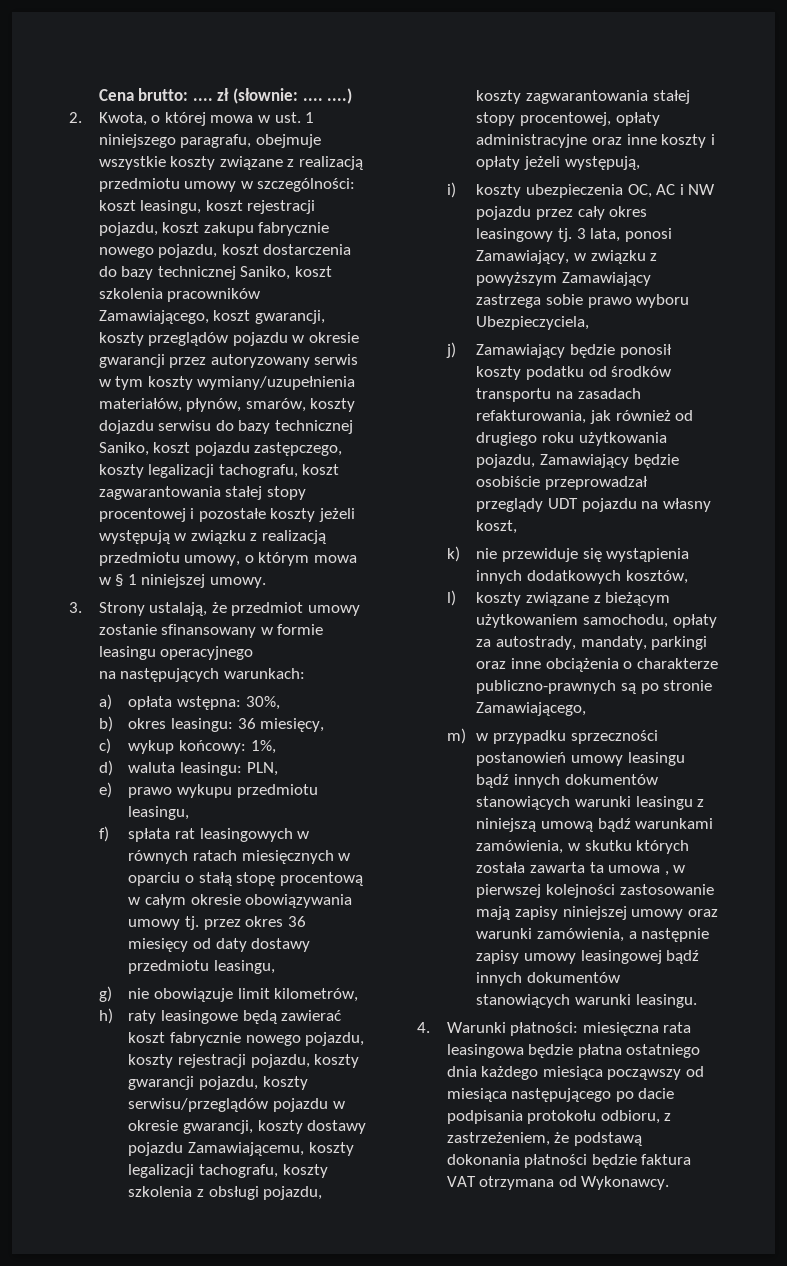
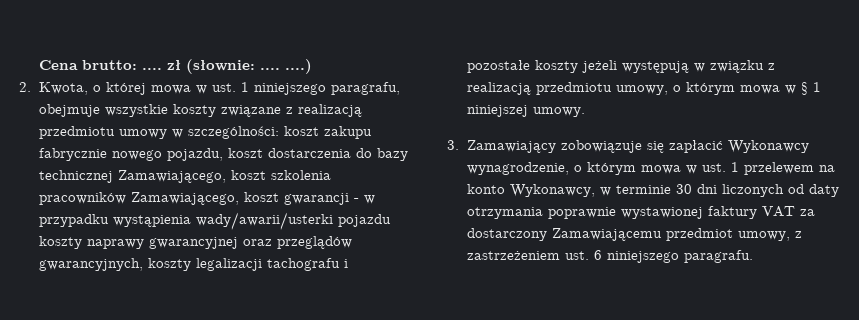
[140,200,316,214] [98,222,200,236] leasingu, koszt rejestracji pojazdu, koszt -> (319, 131) none
[240,266,291,280] Saniko, -> [117,170,226,183] Zamawiającego,
[254,310,325,324] [98,332,360,346] [98,354,359,368] [98,376,356,390] [98,398,356,412] [98,420,354,434] [98,442,343,456] [98,464,340,478] [98,486,306,500] [98,508,186,522] gwarancji, koszty przeglądów pojazdu w okresie gwarancji przez autoryzowany serwis w tym koszty wymiany/uzupełnienia materiałów, płynów, smarów, koszty dojazdu serwisu do bazy technicznej Saniko, koszt pojazdu zastępczego, koszty legalizacji tachografu, koszt zagwarantowania stałej stopy procentowej -> [283,193,375,205] [38,212,391,230] [38,236,352,249] [38,258,340,271] gwarancji - w przypadku wystąpienia wady/awarii/usterki pojazdu koszty naprawy gwarancyjnej oraz przeglądów gwarancyjnych, koszty legalizacji tachografu
[98,602,361,616] [98,624,324,638] [98,646,254,660] [98,668,305,682] [98,694,280,710] [98,716,325,732] [98,738,276,754] [98,760,278,776] [98,782,318,798] [128,806,190,820] [98,826,310,842] [128,850,351,864] [128,872,363,886] [128,894,353,908] [128,916,306,930] [128,938,311,952] [128,960,275,974] [98,986,359,1002] [98,1008,342,1024] [128,1032,365,1046] [128,1054,360,1068] [128,1076,308,1090] [128,1098,345,1112] [128,1120,367,1134] [128,1142,354,1156] [128,1164,328,1178] [128,1186,323,1200] [476,90,690,104] [476,112,660,126] [476,134,715,148] [476,156,640,170] [446,182,716,198] [476,206,648,220] [476,228,672,242] [476,250,658,264] [476,272,651,286] [476,294,690,308] [476,316,590,330] [445,342,672,358] [476,366,672,380] [476,388,641,402] [476,410,694,424] [476,432,667,446] [476,454,679,468] [476,476,648,490] [476,498,711,512] [476,520,518,534] [446,546,690,562] [476,570,688,584] [446,590,671,606] [476,614,717,628] [476,636,708,650] [476,658,718,672] [476,680,713,694] [476,702,587,716] [446,728,658,744] [476,752,685,766] [476,774,658,788] [476,796,705,810] [476,818,714,832] [476,840,690,854] [476,862,686,876] [476,884,714,898] [476,906,718,920] [476,928,710,942] [476,950,700,964] [476,972,620,986] [476,994,697,1008] [417,1022,692,1036] [446,1044,701,1058] [446,1066,705,1080] [446,1088,675,1102] [446,1110,672,1124] [446,1132,642,1146] [446,1154,692,1168] [446,1176,670,1190] Strony ustalają, że przedmiot umowy zostanie sfinansowany w formie leasingu operacyjnego // na następujących warunkach: // a) opłata wstępna: 30%, // b) okres leasingu: 36 miesięcy, // c) wykup końcowy: 1%, // d) waluta leasingu: PLN, // e) prawo wykupu przedmiotu leasingu, // f) spłata rat leasingowych w równych ratach miesięcznych w oparciu o stałą stopę procentową w całym okresie obowiązywania umowy tj. przez okres 36 miesięcy od daty dostawy przedmiotu leasingu, // g) nie obowiązuje limit kilometrów, // h) raty leasingowe będą zawierać koszt fabrycznie nowego pojazdu, koszty rejestracji pojazdu, koszty gwarancji pojazdu, koszty serwisu/przeglądów pojazdu w okresie gwarancji, koszty dostawy pojazdu Zamawiającemu, koszty legalizacji tachografu, koszty szkolenia z obsługi pojazdu, koszty zagwarantowania stałej stopy procentowej, opłaty administracyjne oraz inne koszty i opłaty jeżeli występują, // i) koszty ubezpieczenia OC, AC i NW pojazdu przez cały okres leasingowy tj. 3 lata, ponosi Zamawiający, w związku z powyższym Zamawiający zastrzega sobie prawo wyboru Ubezpieczyciela, // j) Zamawiający będzie ponosił koszty podatku od środków transportu na zasadach refakturowania, jak również od drugiego roku użytkowania pojazdu, Zamawiający będzie osobiście przeprowadzał przeglądy UDT pojazdu na własny koszt, // k) nie przewiduje się wystąpienia innych dodatkowych kosztów, // l) koszty związane z bieżącym użytkowaniem samochodu, opłaty za autostrady, mandaty, parkingi oraz inne obciążenia o charakterze publiczno-prawnych są po stronie Zamawiającego, // m) w przypadku sprzeczności postanowień umowy leasingu bądź innych dokumentów stanowiących warunki leasingu z niniejszą umową bądź warunkami zamówienia, w skutku których została zawarta ta umowa , w pierwszej kolejności zastosowanie mają zapisy niniejszej umowy oraz warunki zamówienia, a następnie zapisy umowy leasingowej bądź innych dokumentów stanowiących warunki leasingu. // 4. Warunki płatności: miesięczna rata leasingowa będzie płatna ostatniego dnia każdego miesiąca począwszy od miesiąca następującego po dacie podpisania protokołu odbioru, z zastrzeżeniem, że podstawą dokonania płatności będzie faktura VAT otrzymana od Wykonawcy. -> [466,140,809,153] [466,162,835,175] [466,184,839,197] [466,206,815,219] [466,228,802,241] [466,250,753,263] Zamawiający zobowiązuje się zapłacić Wykonawcy wynagrodzenie, o którym mowa w ust. 1 przelewem na konto Wykonawcy, w terminie 30 dni liczonych od daty otrzymania poprawnie wystawionej faktury VAT za dostarczony Zamawiającemu przedmiot umowy, z zastrzeżeniem ust. 6 niniejszego paragrafu.

